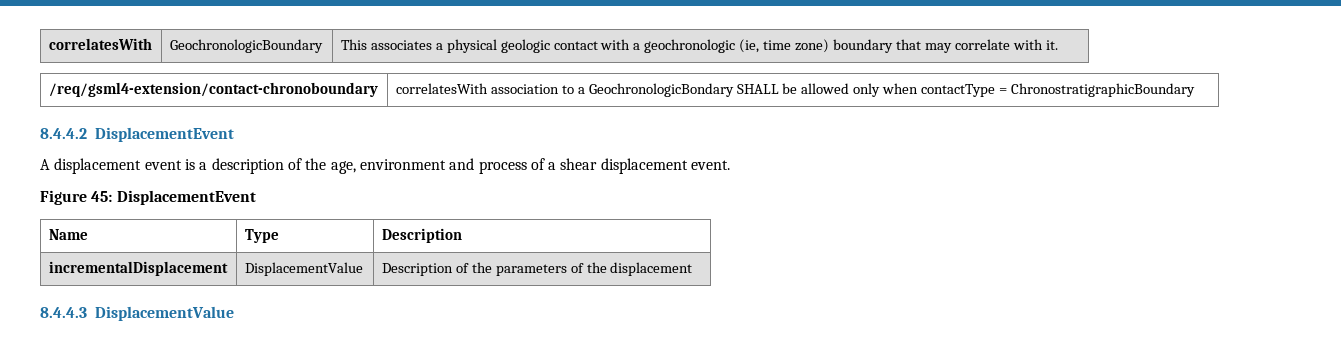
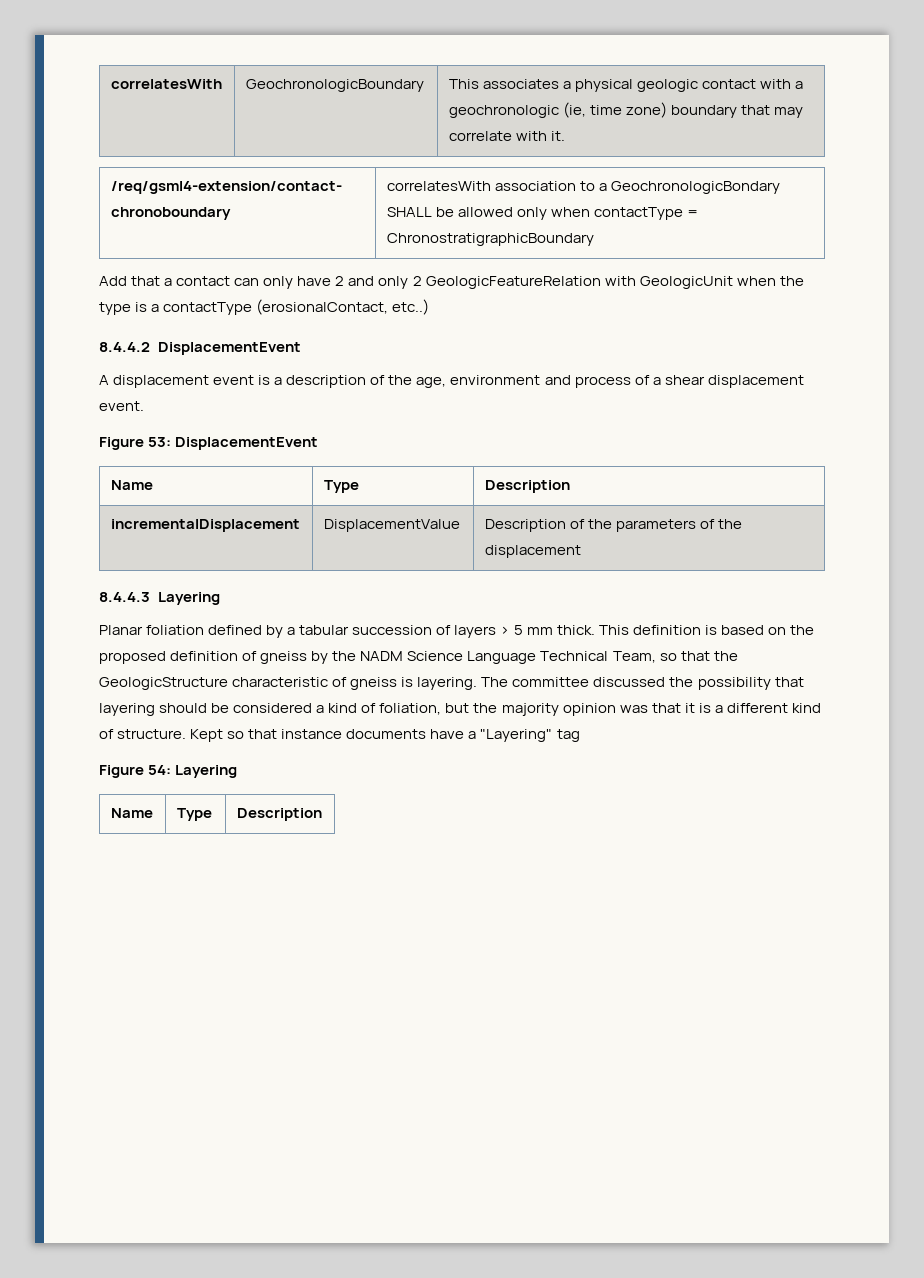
(1195, 90) none -> [99,276,804,289] [99,299,430,315] // Add that a contact can only have 2 and only 2 GeologicFeatureRelation with GeologicUnit when the type is a contactType (erosionalContact, etc..)
[91,191,113,202] 45: -> [148,437,172,447] 53:
[95,306,234,321] DisplacementValue -> [157,592,220,605] [99,625,814,638] [99,651,738,664] [99,677,804,690] [99,703,821,716] [99,729,580,742] [99,765,238,778] [110,808,153,818] [176,808,212,821] [236,808,322,821] Layering // Planar foliation defined by a tabular succession of layers > 5 mm thick. This definition is based on the proposed definition of gneiss by the NADM Science Language Technical Team, so that the GeologicStructure characteristic of gneiss is layering. The committee discussed the possibility that layering should be considered a kind of foliation, but the majority opinion was that it is a different kind of structure. Kept so that instance documents have a "Layering" tag // Figure 54: Layering // Name | Type | Description

